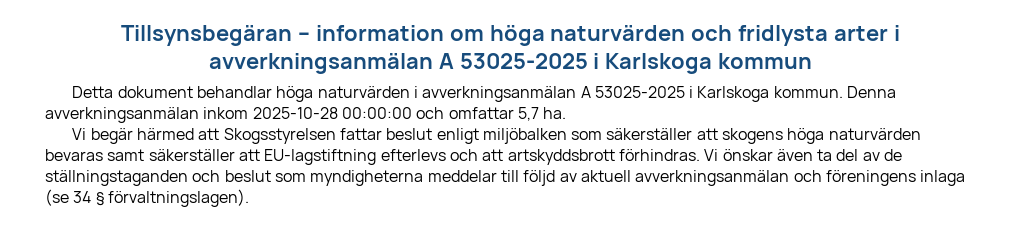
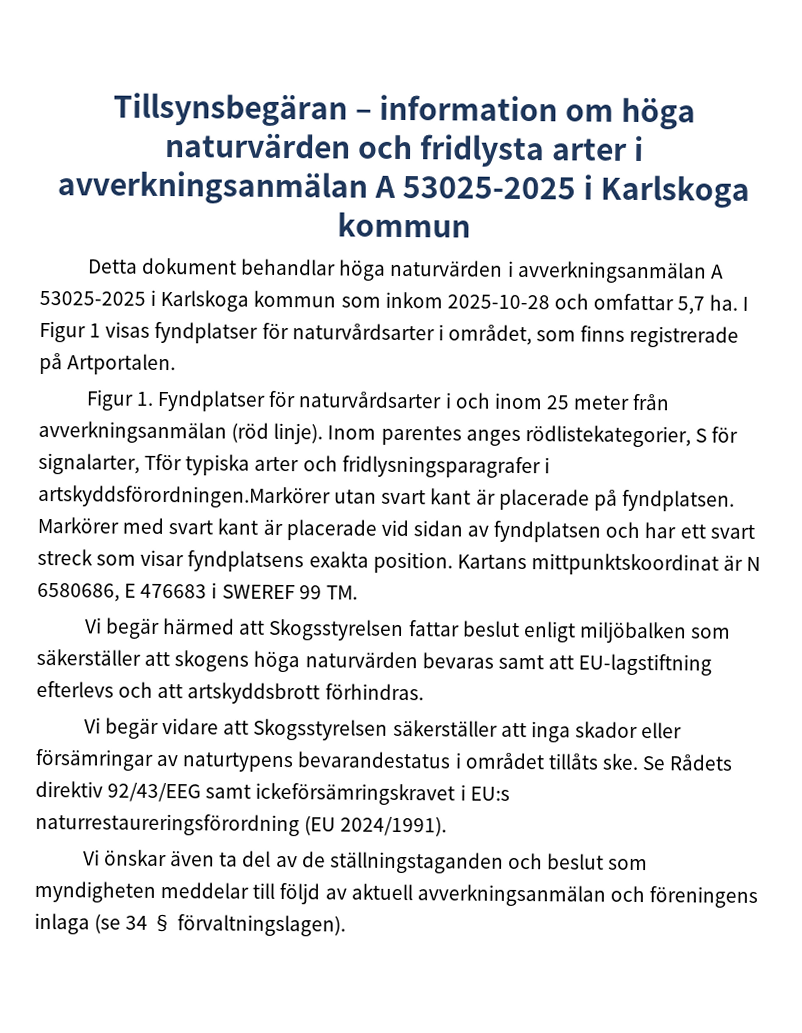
[773,86,897,98] [45,107,199,123] kommun. Denna avverkningsanmälan -> [253,290,381,308] kommun som
[341,107,412,119] 00:00:00 -> (550, 302) none
(567, 113) none -> [742,296,750,311] [39,320,740,348] [39,352,177,376] [85,389,671,412] [38,420,739,448] [38,452,550,479] [38,484,735,512] [37,516,755,543] [37,548,762,576] [37,582,358,602] I Figur 1 visas fyndplatser för naturvårdsarter i området, som finns registrerade på Artportalen. // Figur 1. Fyndplatser för naturvårdsarter i och inom 25 meter från avverkningsanmälan (röd linje). Inom parentes anges rödlistekategorier, S för signalarter, Tför typiska arter och fridlysningsparagrafer i artskyddsförordningen.Markörer utan svart kant är placerade på fyndplatsen. Markörer med svart kant är placerade vid sidan av fyndplatsen och har ett svart streck som visar fyndplatsens exakta position. Kartans mittpunktskoordinat är N 6580686, E 476683 i SWEREF 99 TM.
[148,149,235,161] säkerställer -> (544, 662) none
(700, 155) none -> [83,717,683,743] [35,748,734,773] [35,780,510,806] [35,812,448,837] // Vi begär vidare att Skogsstyrelsen säkerställer att inga skador eller försämringar av naturtypens bevarandestatus i området tillåts ske. Se Rådets direktiv 92/43/EEG samt ickeförsämringskravet i EU:s naturrestaureringsförordning (EU 2024/1991). //
[310,170,424,186] myndigheterna -> [34,880,156,903] myndigheten

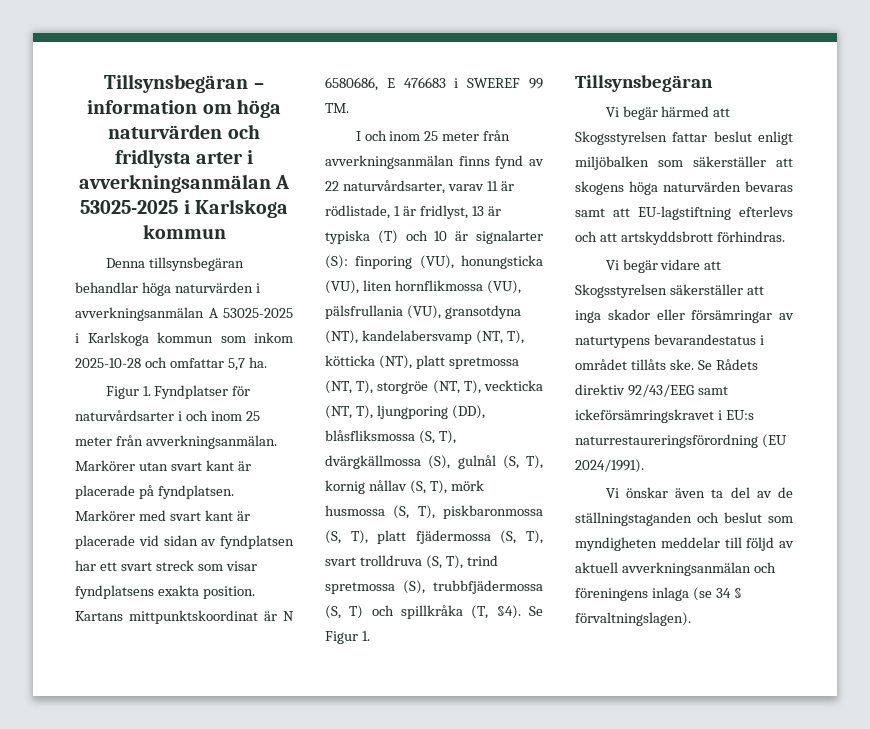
[87,257,238,275] Detta dokument -> [105,257,244,271] Denna tillsynsbegäran
[742,296,750,311] [39,320,740,348] [39,352,177,376] I Figur 1 visas fyndplatser för naturvårdsarter i området, som finns registrerade på Artportalen. -> (267, 362) none
[38,420,739,448] [38,452,550,479] [38,484,331,509] avverkningsanmälan (röd linje). Inom parentes anges rödlistekategorier, S för signalarter, Tför typiska arter och fridlysningsparagrafer i artskyddsförordningen.Markörer -> [145,435,277,449] [75,460,135,471] avverkningsanmälan. Markörer
[605,521,641,539] och -> (294, 542) none
(358, 592) none -> [355,130,511,141] [325,155,544,169] [325,180,514,194] [325,205,501,219] [325,230,543,244] [325,255,543,269] [325,280,521,294] [325,305,521,319] [325,330,524,344] [325,355,519,369] [325,380,543,394] [325,405,485,419] [325,430,456,444] [325,455,543,469] [325,480,484,494] [325,505,543,519] [325,530,543,544] [325,555,498,569] [325,580,543,594] [325,605,543,619] [325,631,370,644] [575,75,713,92] // I och inom 25 meter från avverkningsanmälan finns fynd av 22 naturvårdsarter, varav 11 är rödlistade, 1 är fridlyst, 13 är typiska (T) och 10 är signalarter (S): finporing (VU), honungsticka (VU), liten hornflikmossa (VU), pälsfrullania (VU), gransotdyna (NT), kandelabersvamp (NT, T), kötticka (NT), platt spretmossa (NT, T), storgröe (NT, T), veckticka (NT, T), ljungporing (DD), blåsfliksmossa (S, T), dvärgkällmossa (S), gulnål (S, T), kornig nållav (S, T), mörk husmossa (S, T), piskbaronmossa (S, T), platt fjädermossa (S, T), svart trolldruva (S, T), trind spretmossa (S), trubbfjädermossa (S, T) och spillkråka (T, §4). Se Figur 1. // Tillsynsbegäran

